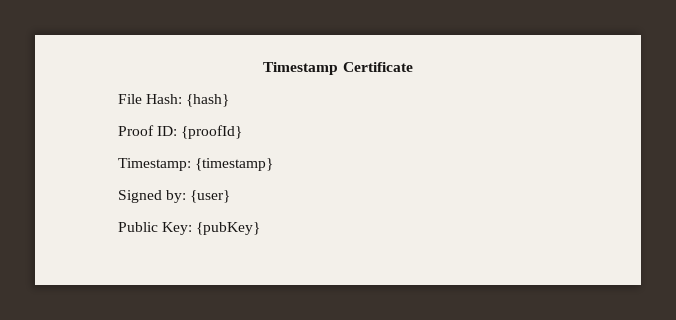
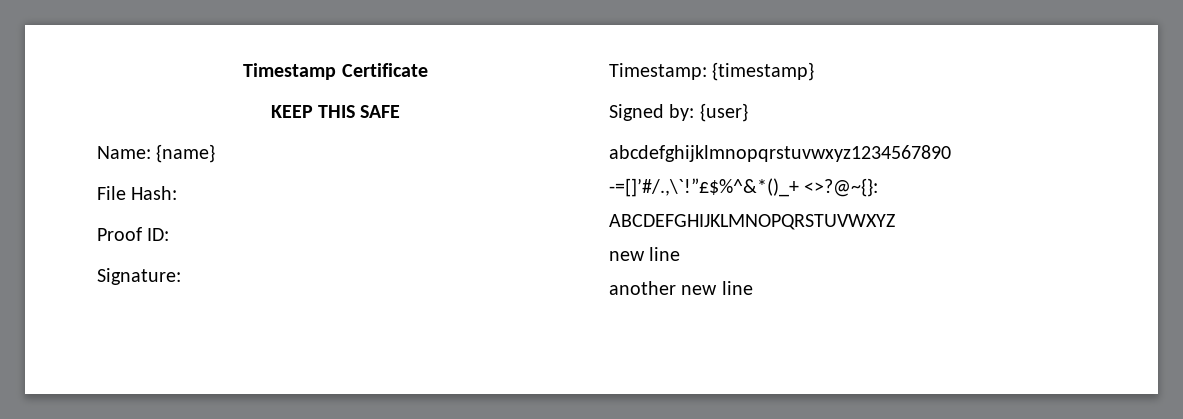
(413, 67) none -> [270,105,401,118] [97,144,216,163] // KEEP THIS SAFE // Name: {name}
[186,94,230,107] {hash} -> (178, 193) none
[181,125,243,139] {proofId} -> [97,268,181,285] // Signature:
[118,222,261,235] Public Key: {pubKey} -> [609,145,951,162] [609,178,879,197] [609,214,895,230] [609,247,681,261] [609,281,753,295] abcdefghijklmnopqrstuvwxyz1234567890 -=[]’#/.,\`!”£$%^&*()_+ <>?@~{}: ABCDEFGHIJKLMNOPQRSTUVWXYZ // new line // another new line

